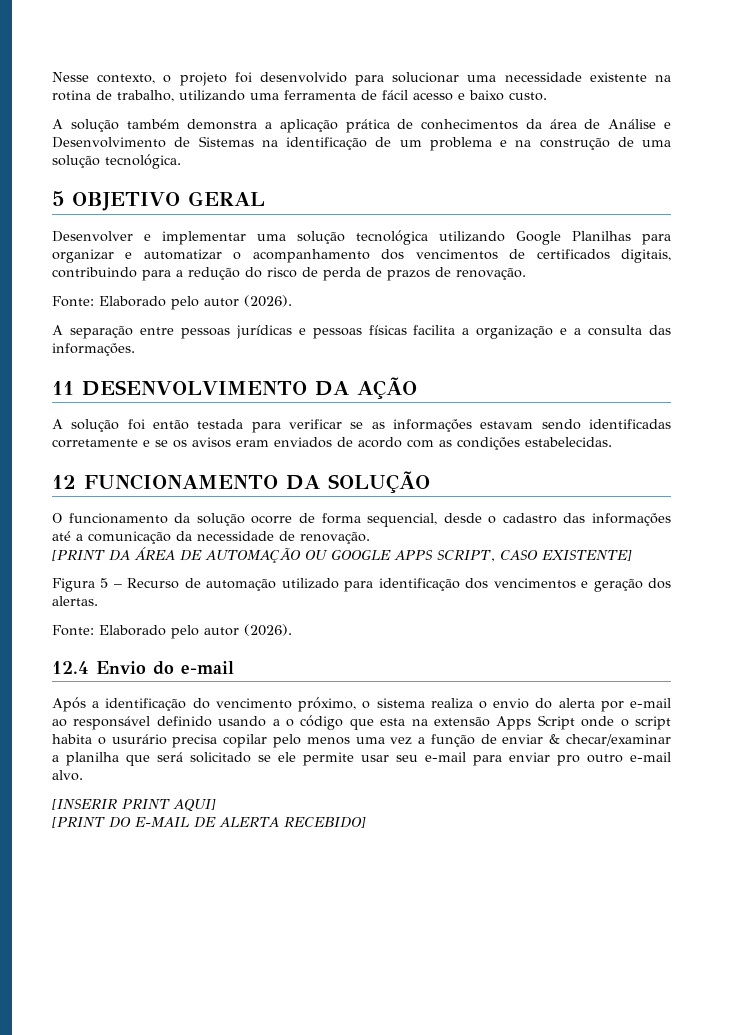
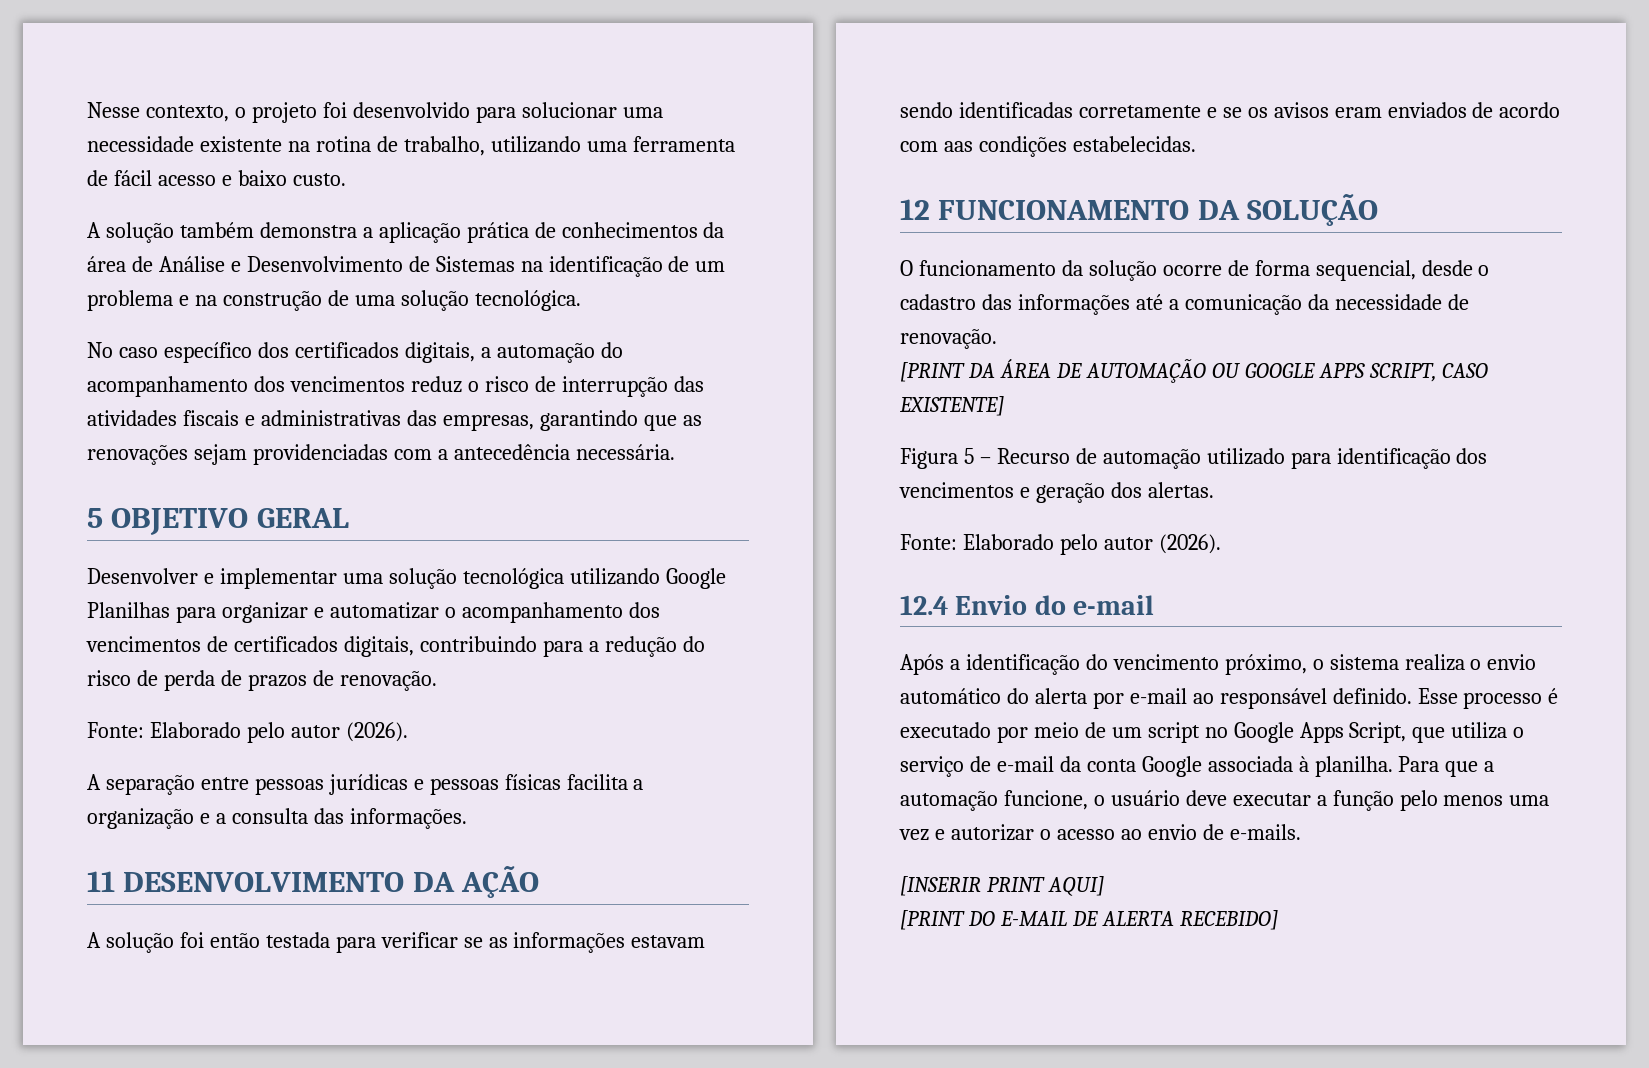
(181, 161) none -> [87,342,623,363] [87,376,704,397] [87,410,702,431] [87,444,675,465] // No caso específico dos certificados digitais, a automação do acompanhamento dos vencimentos reduz o risco de interrupção das atividades fiscais e administrativas das empresas, garantindo que as renovações sejam providenciadas com a antecedência necessária.
[439,440,452,447] as -> [943,141,973,152] aas
(530, 703) none -> [900,688,1001,704] automático
[156,715,671,730] [52,734,671,748] [52,752,671,766] [52,770,83,781] definido usando a o código que esta na extensão Apps Script onde o script habita o usurário precisa copilar pelo menos uma vez a função de enviar & checar/examinar a planilha que será solicitado se ele permite usar seu e-mail para enviar pro outro e-mail alvo. -> [1332,688,1559,709] [900,722,1525,743] [900,756,1495,777] [900,790,1550,811] [899,824,1301,841] definido. Esse processo é executado por meio de um script no Google Apps Script, que utiliza o serviço de e-mail da conta Google associada à planilha. Para que a automação funcione, o usuário deve executar a função pelo menos uma vez e autorizar o acesso ao envio de e-mails.

